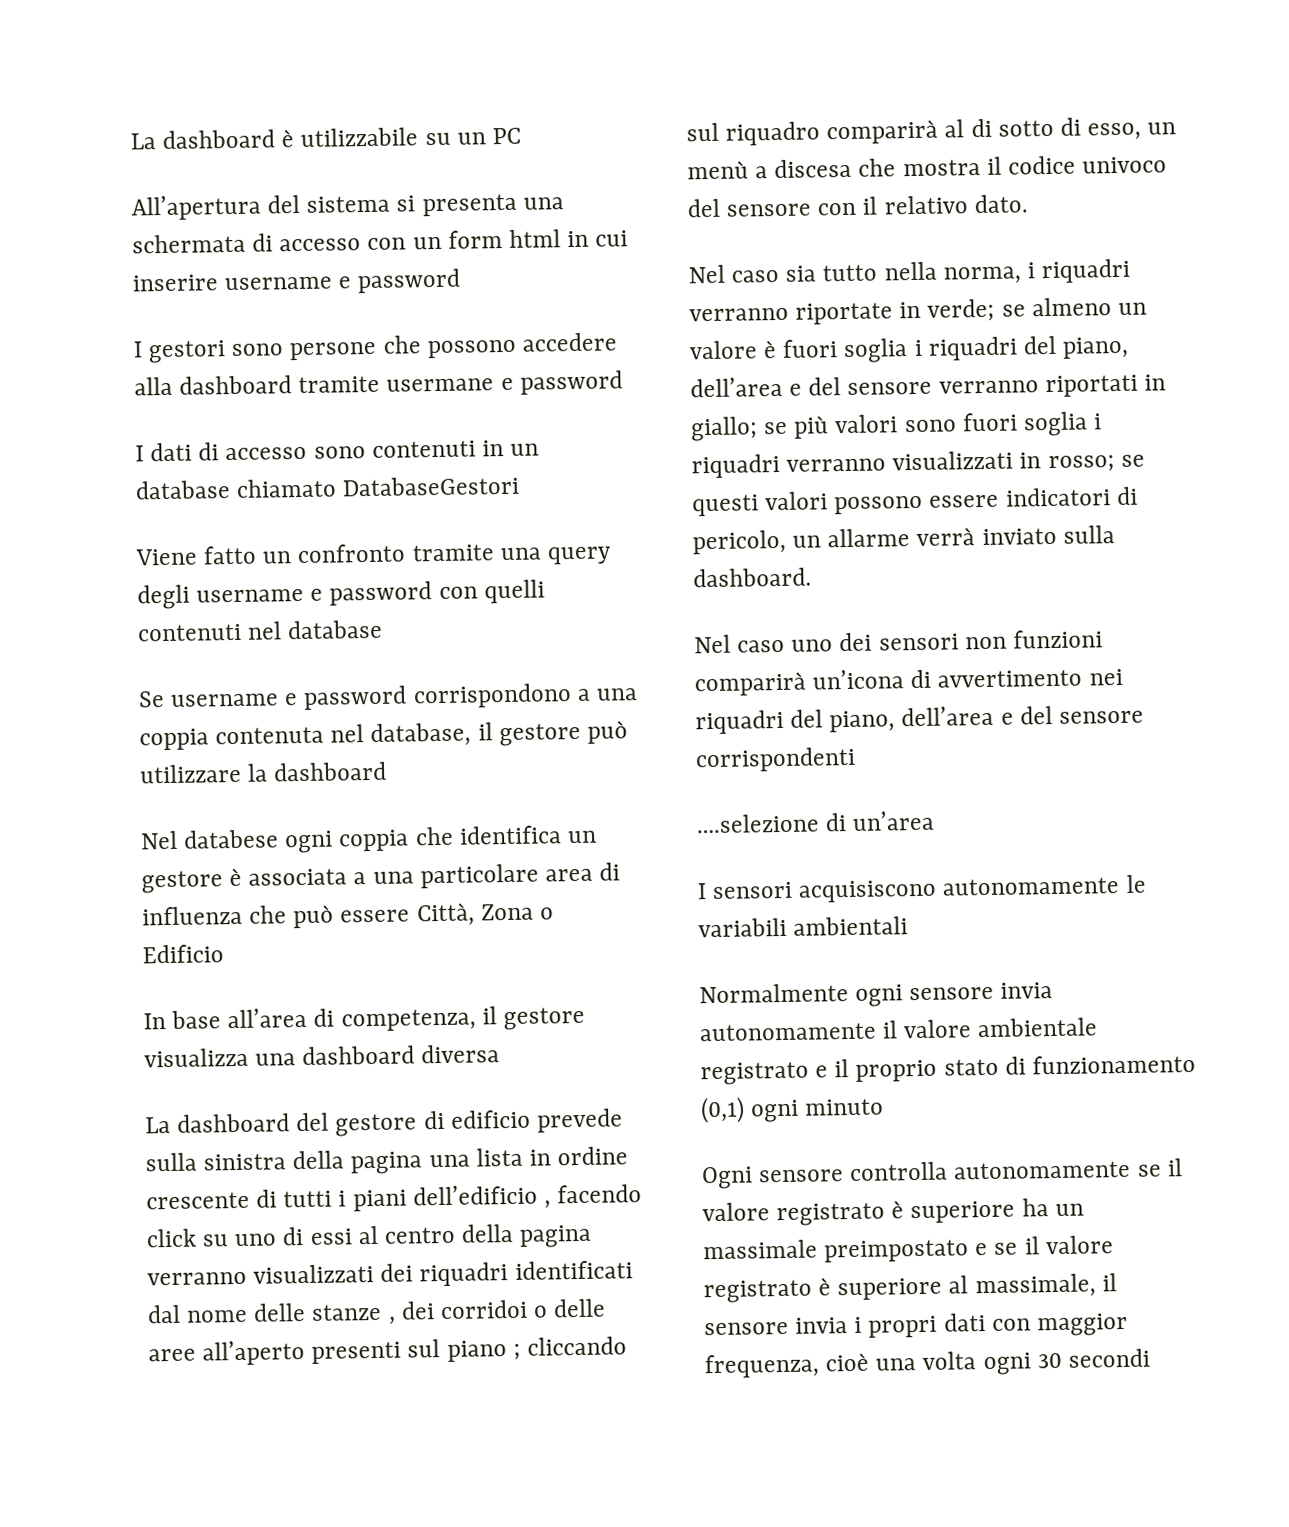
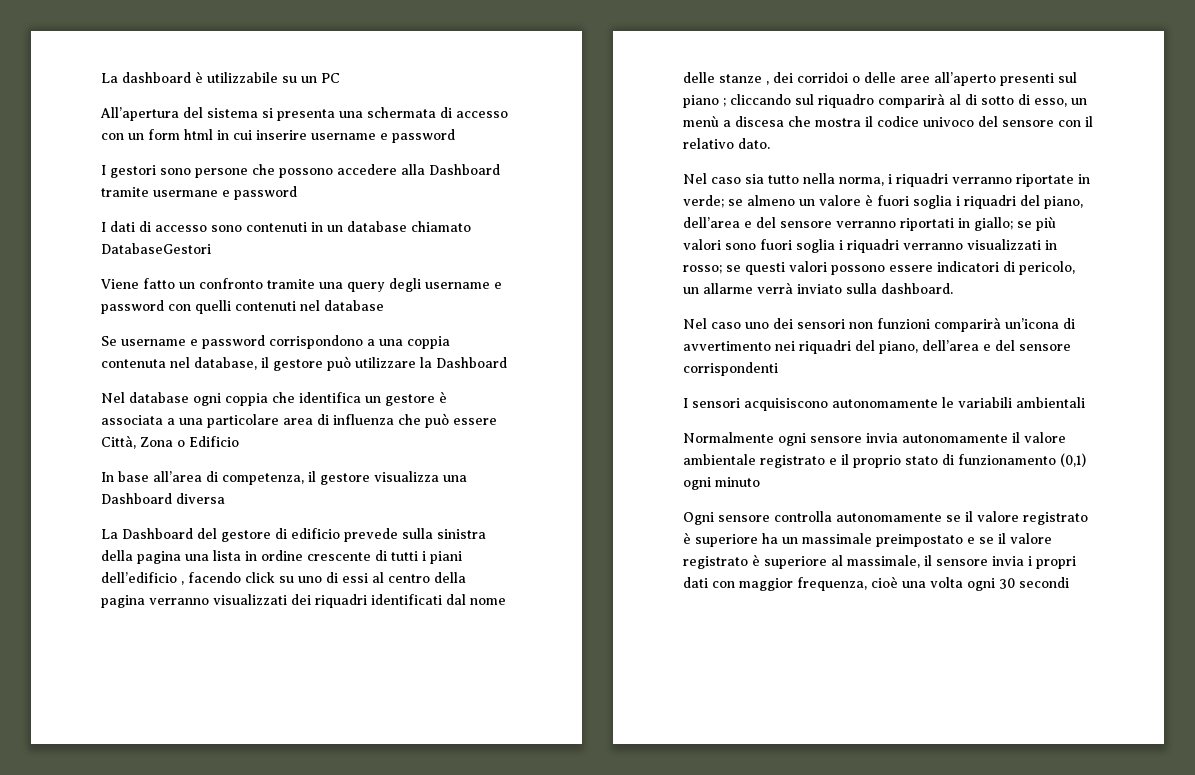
[179,375,293,395] dashboard -> [429,164,500,175] Dashboard
[273,761,388,782] [140,829,280,850] dashboard // Nel databese -> [436,357,507,368] [101,392,189,403] Dashboard // Nel database
[302,1045,416,1066] dashboard -> [101,493,172,504] Dashboard
[177,1113,291,1133] dashboard -> [122,528,193,539] Dashboard
[696,810,936,834] // ….selezione di un’area -> (778, 369) none

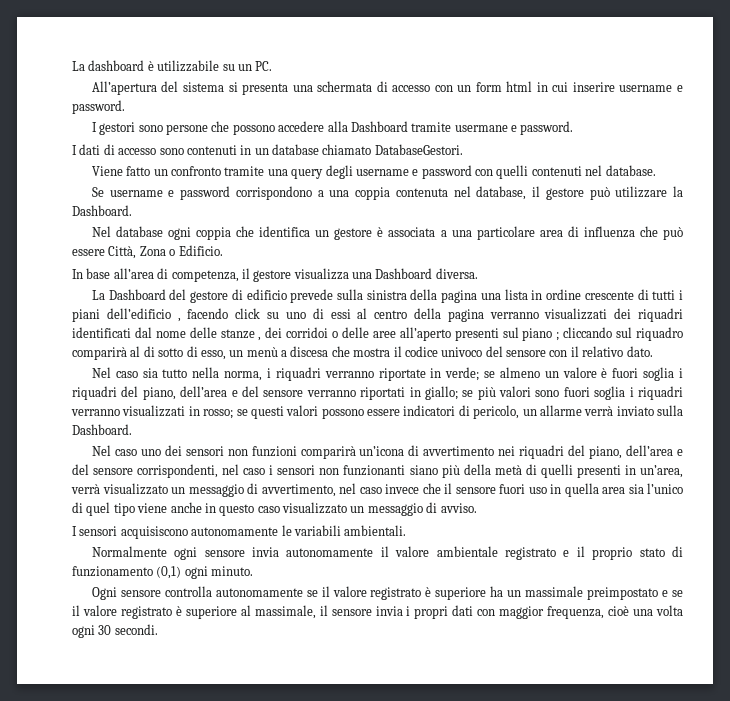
[321,73,340,83] PC -> [255,61,273,71] PC.
[392,129,455,143] password -> [72,100,125,114] password.
[234,186,297,200] password -> [520,121,574,135] password.
[101,243,211,254] DatabaseGestori -> [374,144,463,155] DatabaseGestori.
[324,300,384,311] database -> [605,165,656,176] database.
[436,357,507,368] Dashboard -> [72,205,132,216] Dashboard.
[189,436,239,447] Edificio -> [178,245,223,256] Edificio.
[176,493,225,504] diversa -> [435,268,478,279] diversa.
[881,283,953,294] dashboard. -> [72,424,132,435] Dashboard.
[683,362,778,376] corrispondenti -> [137,464,683,478] [71,483,683,497] [72,502,477,516] corrispondenti, nel caso i sensori non funzionanti siano più della metà di quelli presenti in un’area, verrà visualizzato un messaggio di avvertimento, nel caso invece che il sensore fuori uso in quella area sia l’unico di quel tipo viene anche in questo caso visualizzato un messaggio di avviso.
[1016,397,1085,408] ambientali -> [344,525,407,536] ambientali.
[715,477,760,487] minuto -> [211,566,254,576] minuto.
[1019,577,1069,588] secondi -> [114,624,158,635] secondi.

